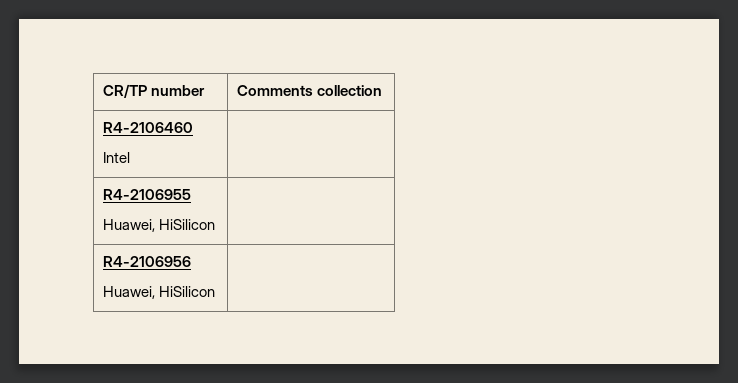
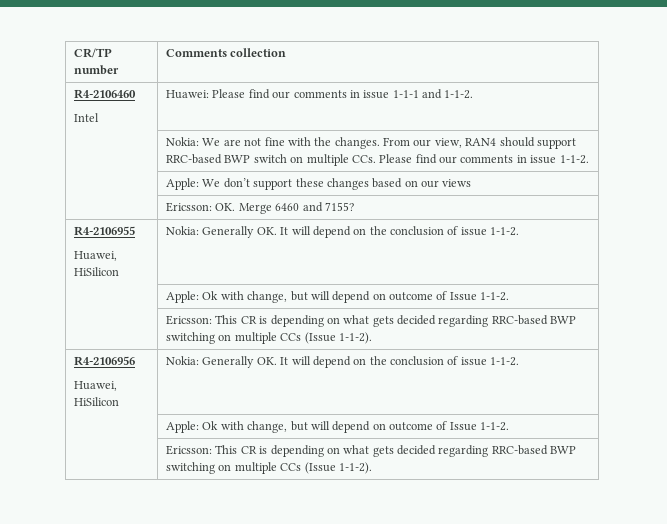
[102,189,191,200] [102,219,215,232] [102,256,191,267] [102,286,215,299] // R4-2106955 // Huawei, HiSilicon | // R4-2106956 // Huawei, HiSilicon | -> [166,89,474,99] [166,137,576,149] [166,154,589,166] [166,178,472,190] [166,202,354,214] [74,226,136,236] [74,251,118,261] [74,267,120,276] [166,226,520,238] [166,291,510,303] [166,315,577,327] [166,332,372,344] [74,356,136,366] [74,381,118,391] [74,397,120,406] [166,356,520,368] [166,421,510,433] [166,445,577,457] [166,462,372,474] Huawei: Please find our comments in issue 1-1-1 and 1-1-2. // | Nokia: We are not fine with the changes. From our view, RAN4 should support RRC-based BWP switch on multiple CCs. Please find our comments in issue 1-1-2. // | Apple: We don’t support these changes based on our views // | Ericsson: OK. Merge 6460 and 7155? // R4-2106955 // Huawei, HiSilicon | Nokia: Generally OK. It will depend on the conclusion of issue 1-1-2. // | Apple: Ok with change, but will depend on outcome of Issue 1-1-2. // | Ericsson: This CR is depending on what gets decided regarding RRC-based BWP switching on multiple CCs (Issue 1-1-2). // R4-2106956 // Huawei, HiSilicon | Nokia: Generally OK. It will depend on the conclusion of issue 1-1-2. // | Apple: Ok with change, but will depend on outcome of Issue 1-1-2. // | Ericsson: This CR is depending on what gets decided regarding RRC-based BWP switching on multiple CCs (Issue 1-1-2).

